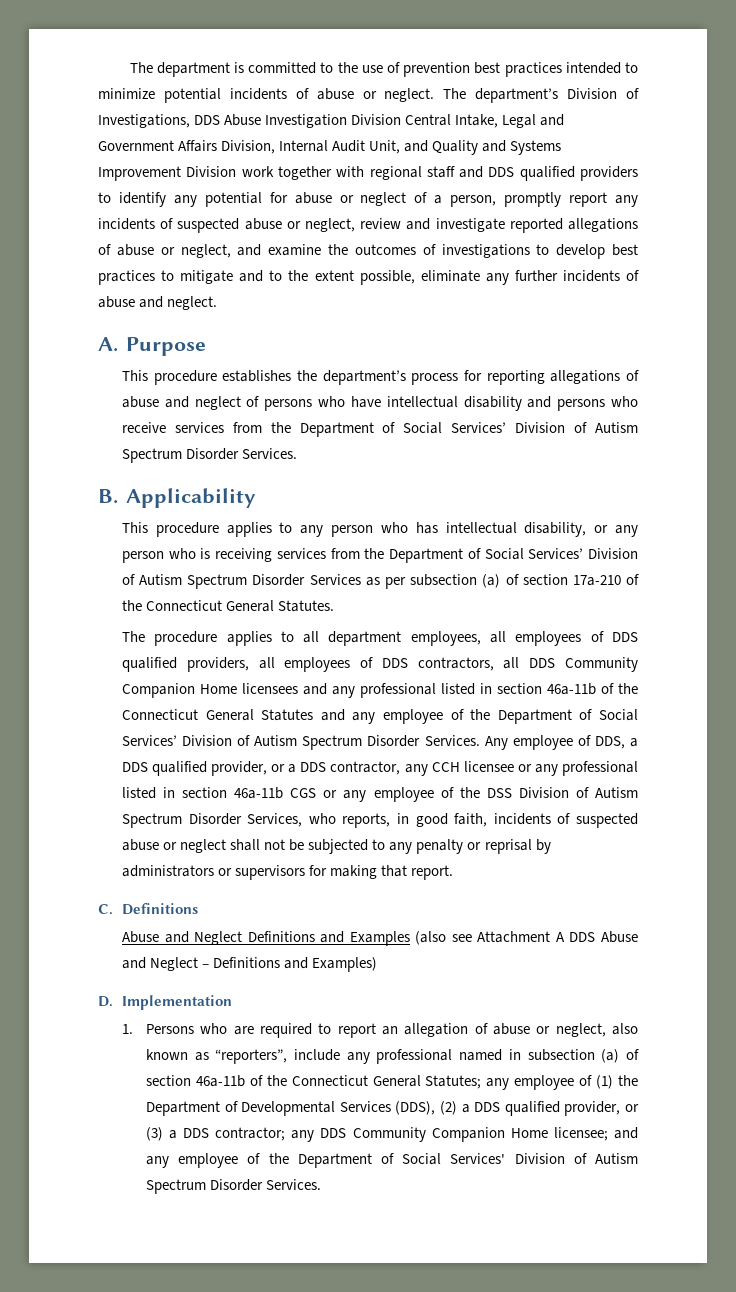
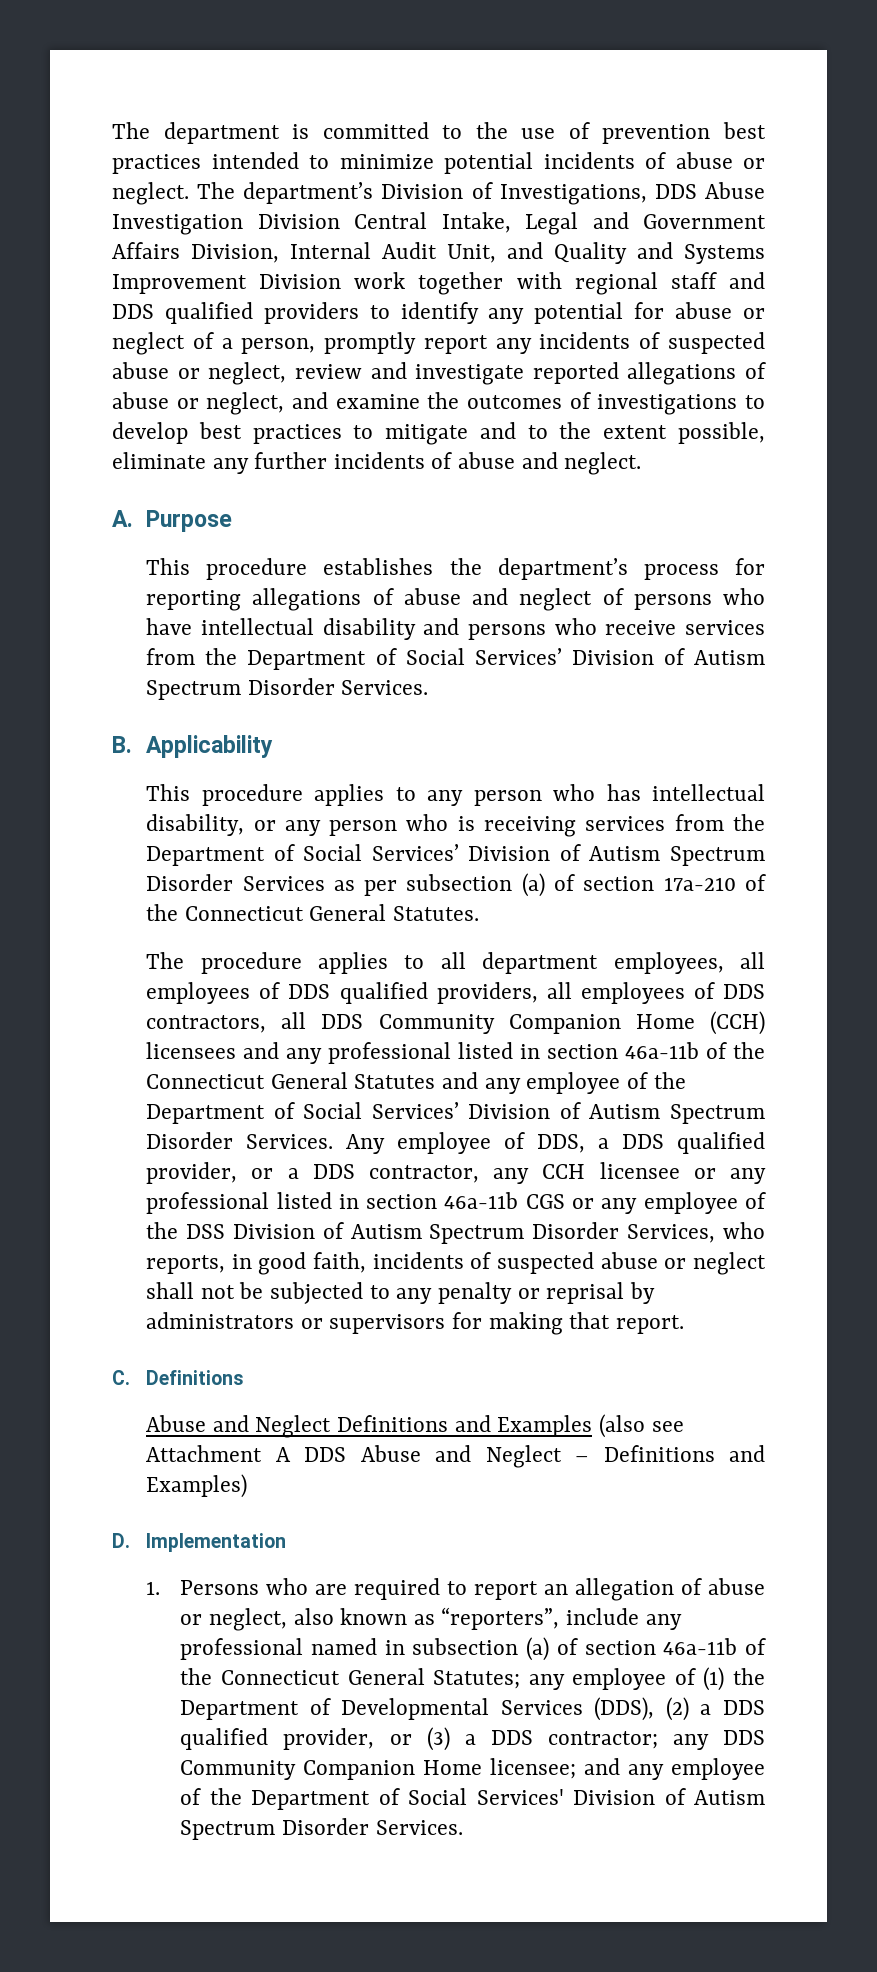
(237, 689) none -> [710,1011,765,1035] (CCH)

